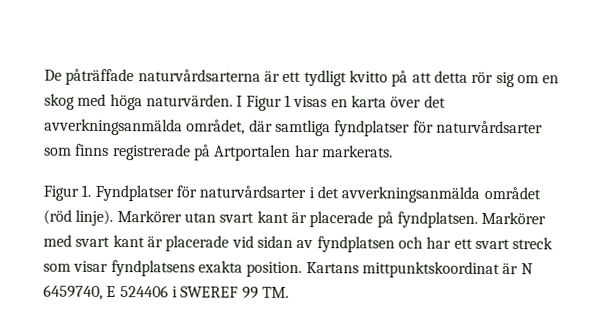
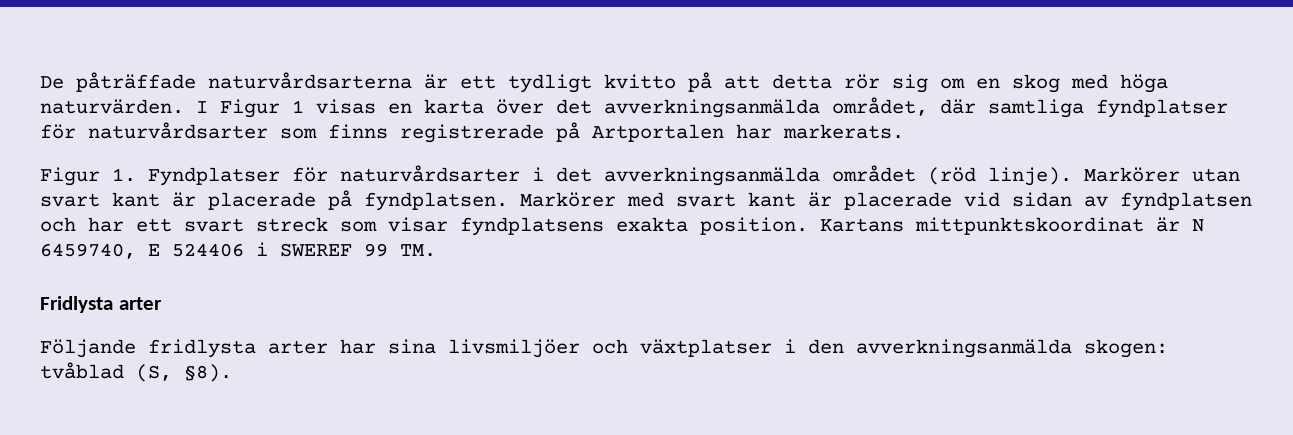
(289, 292) none -> [40,296,162,313] [40,339,1168,358] [40,362,232,382] // Fridlysta arter // Följande fridlysta arter har sina livsmiljöer och växtplatser i den avverkningsanmälda skogen: tvåblad (S, §8).

